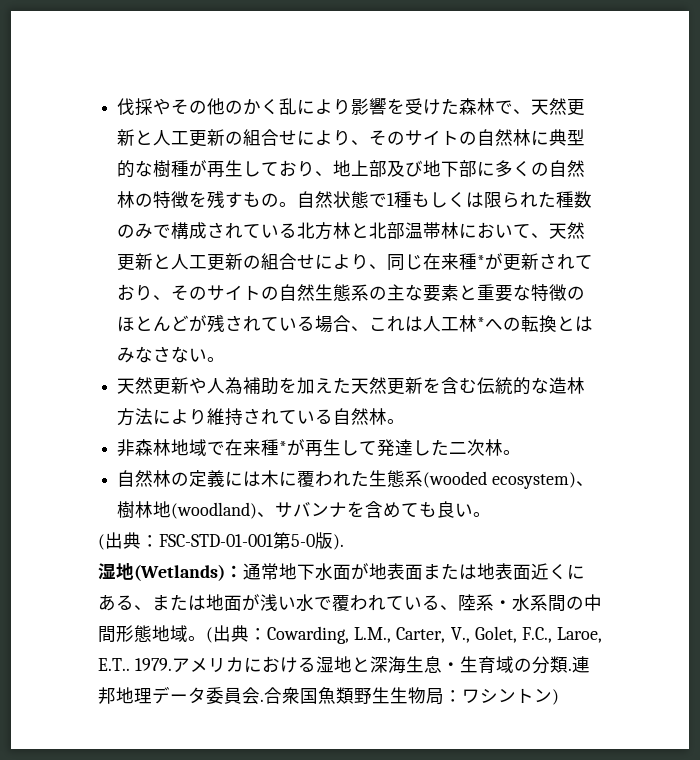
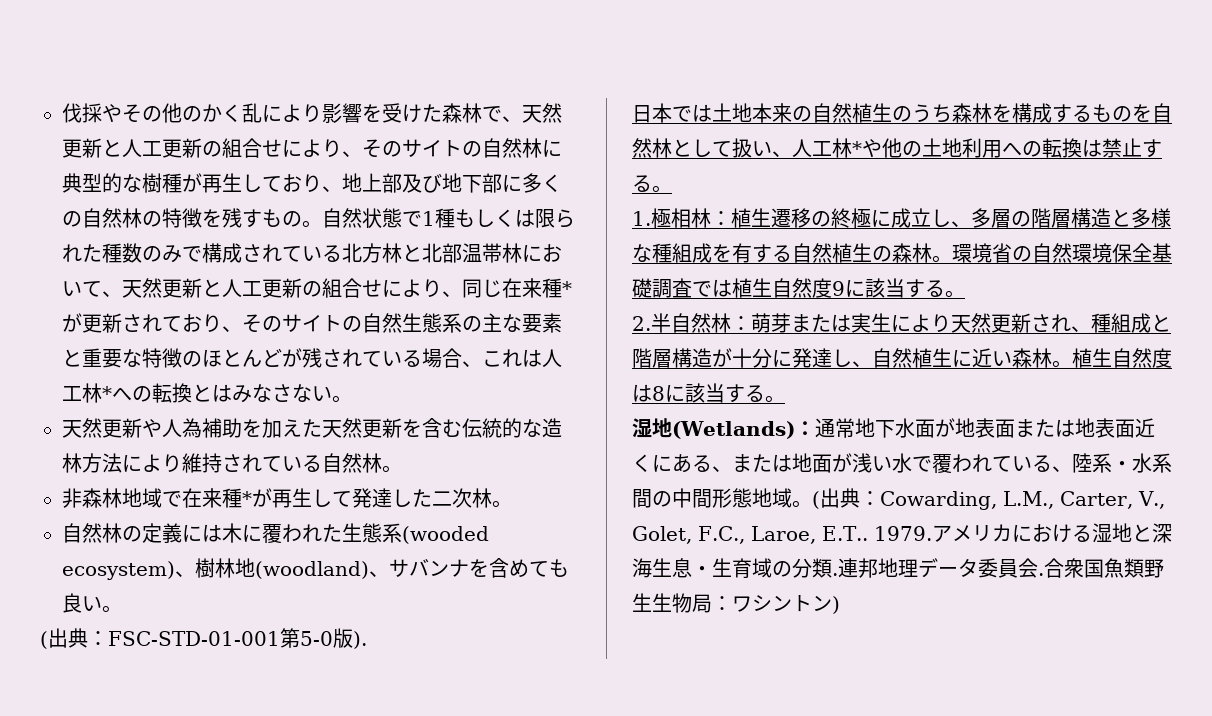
(344, 542) none -> [632,103,1172,123] [632,138,1162,158] [632,175,672,193] [632,208,1171,228] [632,243,1172,263] [632,278,965,298] [632,313,1171,333] [632,348,1172,368] [632,383,785,403] // 日本では土地本来の自然植生のうち森林を構成するものを自然林として扱い、人工林*や他の土地利用への転換は禁止する。 // 1.極相林：植生遷移の終極に成立し、多層の階層構造と多様な種組成を有する自然植生の森林。環境省の自然環境保全基礎調査では植生自然度9に該当する。 // 2.半自然林：萌芽または実生により天然更新され、種組成と階層構造が十分に発達し、自然植生に近い森林。植生自然度は8に該当する。

